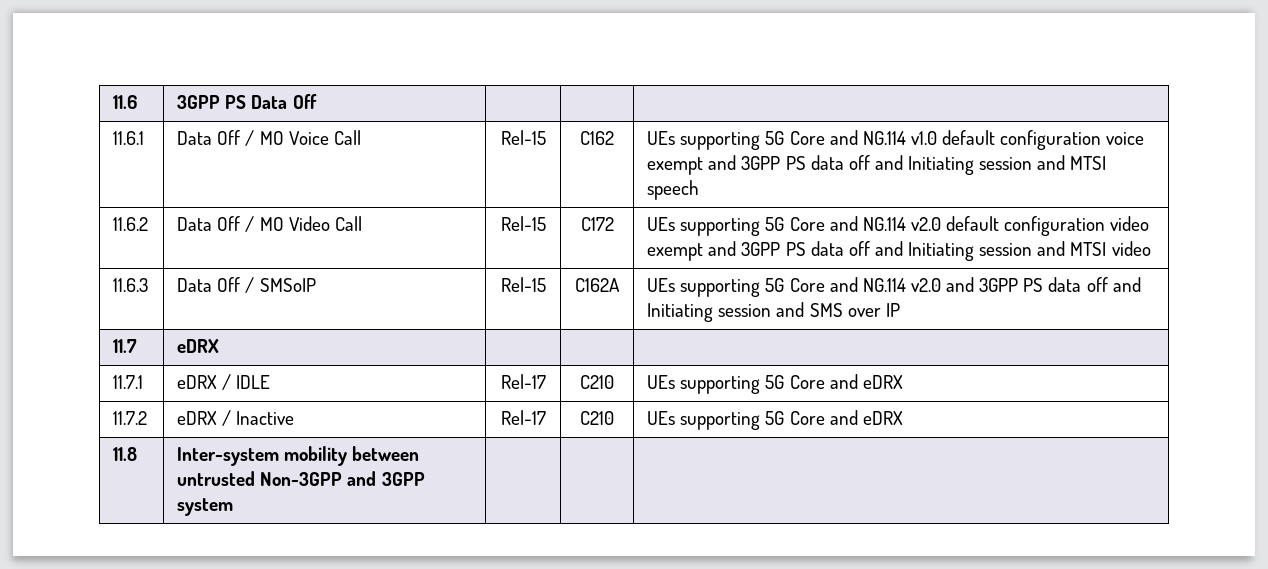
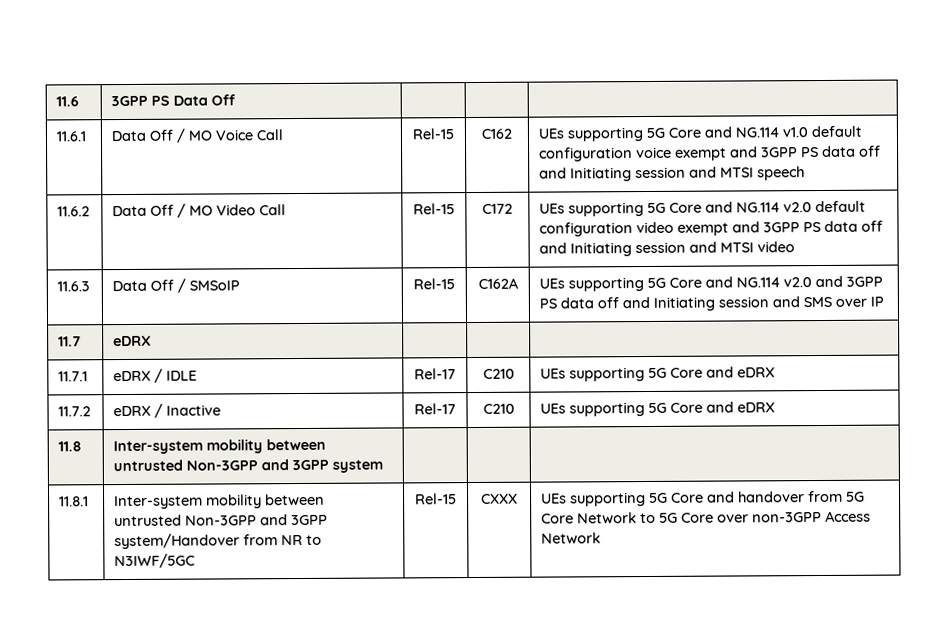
(234, 507) none -> [59,496,90,507] [114,493,326,510] [114,514,329,527] [114,533,323,550] [114,553,196,569] [415,493,458,505] [481,493,518,504] [541,490,866,507] [541,510,872,524] [541,532,602,544] // 11.8.1 | Inter-system mobility between untrusted Non-3GPP and 3GPP system/Handover from NR to N3IWF/5GC | Rel-15 | CXXX | UEs supporting 5G Core and handover from 5G Core Network to 5G Core over non-3GPP Access Network

